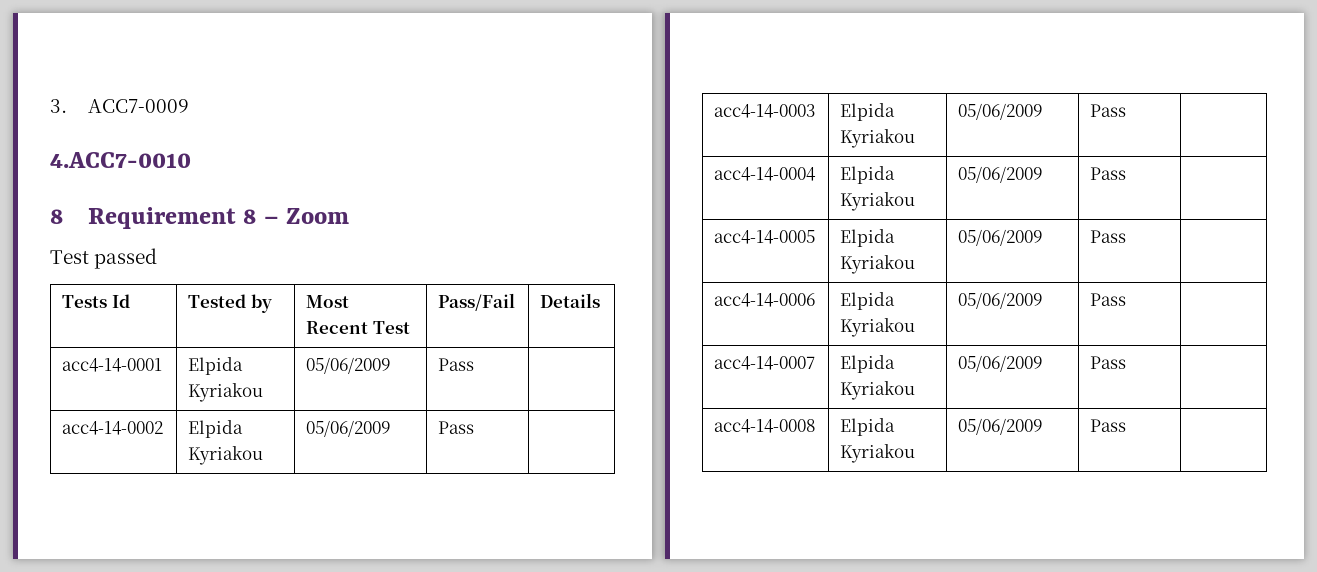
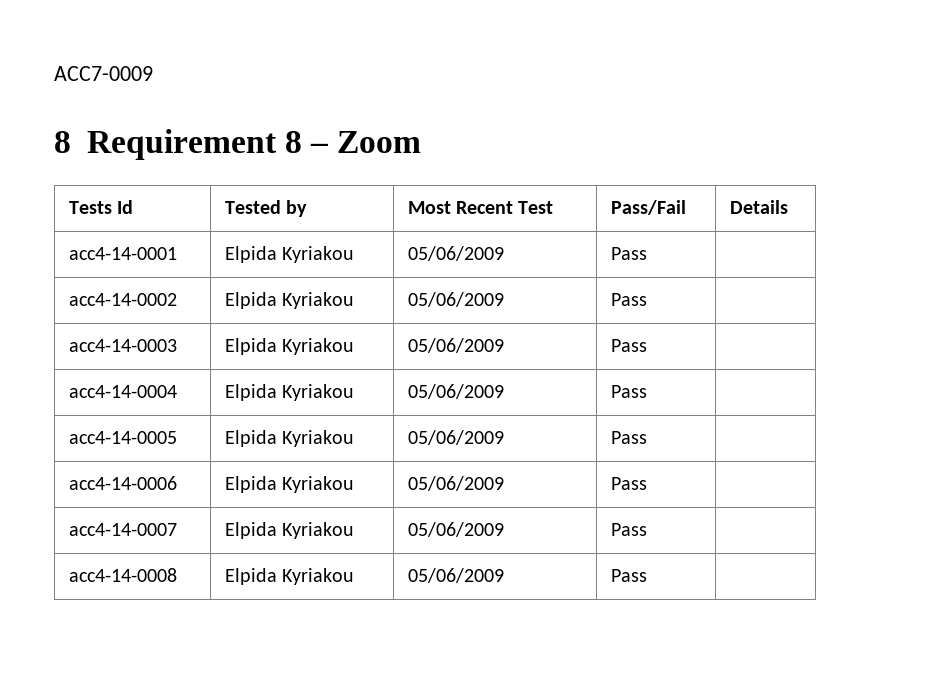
[50,99,67,113] 3. -> (54, 73) none
[50,152,191,168] // 4.ACC7-0010 -> (153, 73) none
[50,248,158,269] // Test passed -> (422, 142) none

